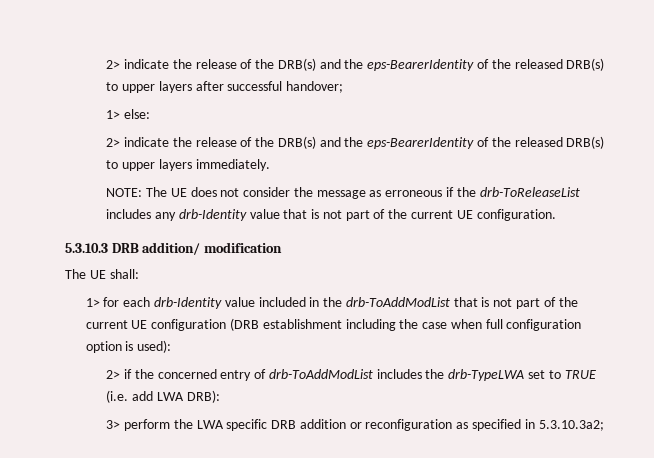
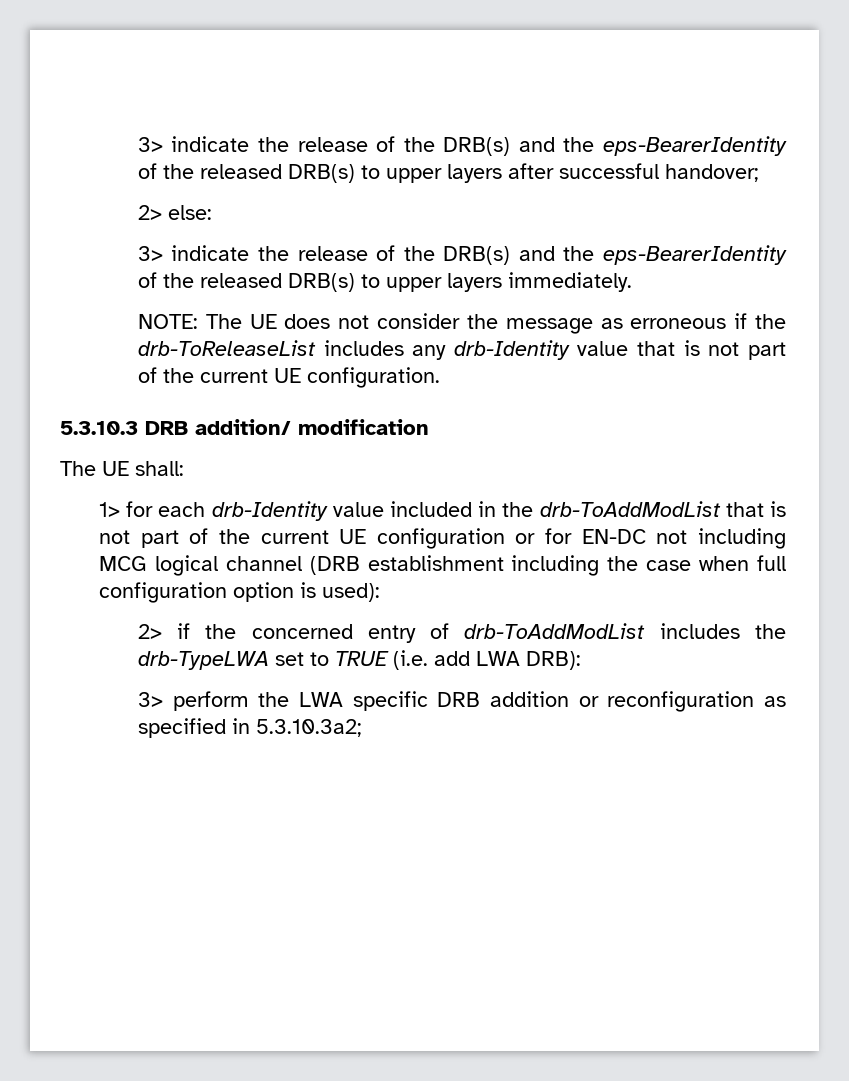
[106,60,121,69] 2> -> [137,137,163,152] 3>
[106,110,121,119] 1> -> [137,205,162,220] 2>
[106,138,121,147] 2> -> [137,246,163,261] 3>
(227, 325) none -> [515,528,786,549] [98,555,302,576] or for EN-DC not including MCG logical channel

